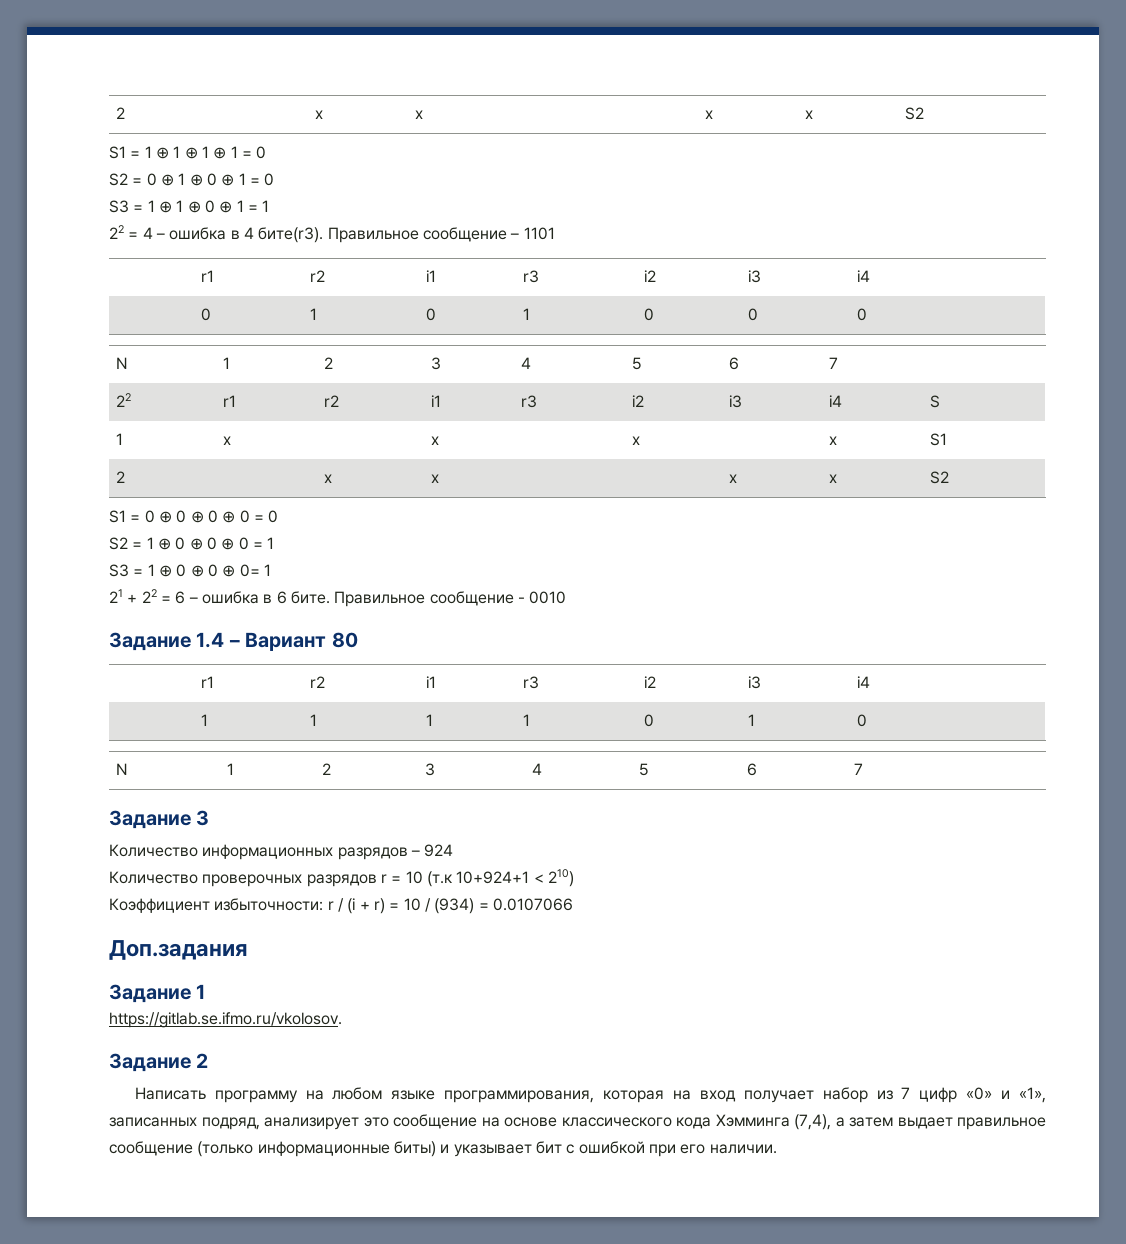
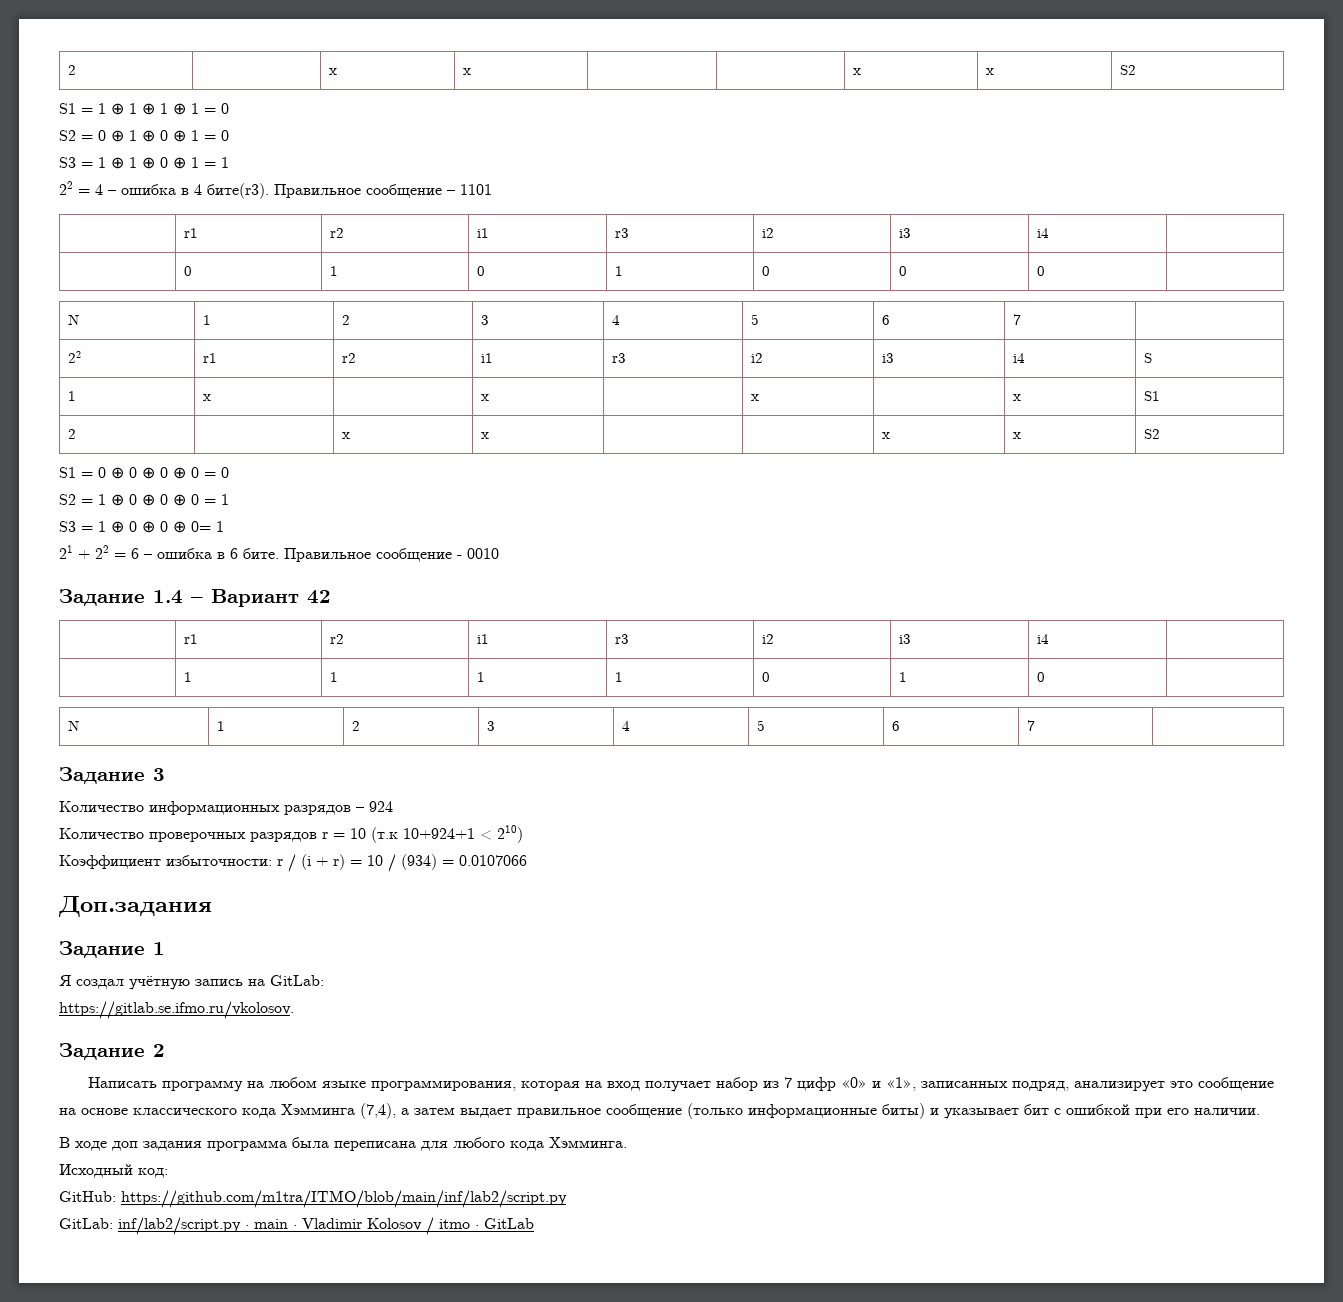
[331,632,358,648] 80 -> [307,590,331,604] 42
(206, 991) none -> [59,975,324,990] // Я создал учётную запись на GitLab:
(777, 1149) none -> [59,1137,627,1151] [59,1164,168,1178] [59,1190,567,1208] [59,1217,534,1235] // В ходе доп задания программа была переписана для любого кода Хэмминга. // Исходный код: // GitHub: https://github.com/m1tra/ITMO/blob/main/inf/lab2/script.py // GitLab: inf/lab2/script.py · main · Vladimir Kolosov / itmo · GitLab

